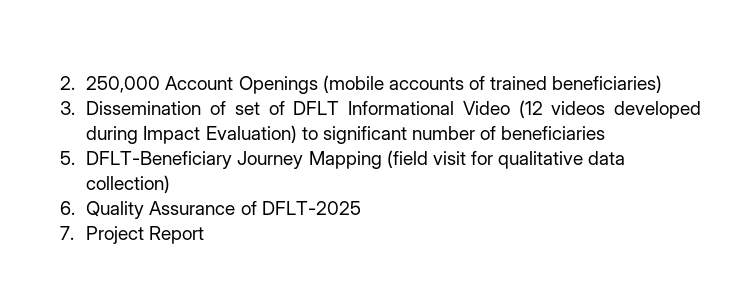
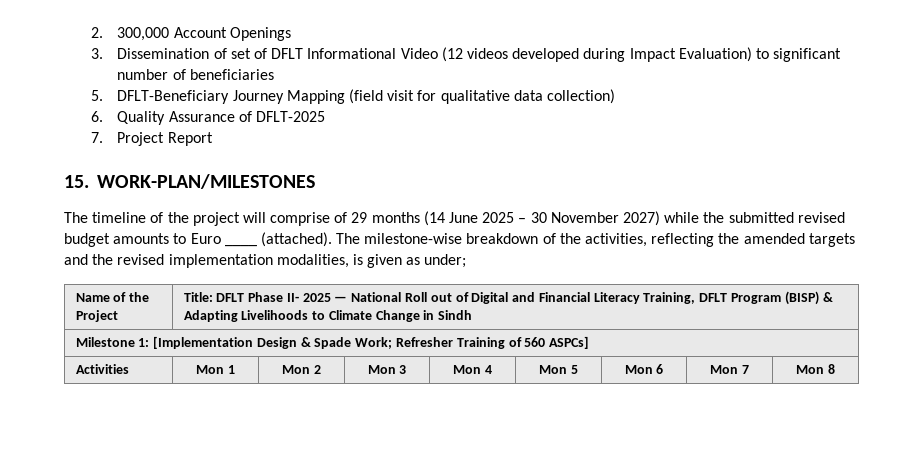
[86,76,161,93] 250,000 -> [117,27,170,41] 300,000
[322,75,663,93] (mobile accounts of trained beneficiaries) -> (291, 34) none
(205, 235) none -> [64,174,315,189] [64,211,845,226] [64,233,221,247] [224,232,855,247] [64,254,467,268] [75,292,150,302] [75,310,118,322] [183,291,833,305] [183,310,473,322] [75,336,590,349] [75,364,129,374] [196,365,235,374] [282,365,321,374] [367,365,407,374] [453,365,492,374] [539,365,578,374] [624,364,664,374] [710,365,749,374] [796,364,835,374] // 15. WORK-PLAN/MILESTONES // The timeline of the project will comprise of 29 months (14 June 2025 – 30 November 2027) while the submitted revised budget amounts to Euro ____ (attached). The milestone-wise breakdown of the activities, reflecting the amended targets and the revised implementation modalities, is given as under; // Name of the Project | Title: DFLT Phase II- 2025 — National Roll out of Digital and Financial Literacy Training, DFLT Program (BISP) & Adapting Livelihoods to Climate Change in Sindh // Milestone 1: [Implementation Design & Spade Work; Refresher Training of 560 ASPCs] // Activities | Mon 1 | Mon 2 | Mon 3 | Mon 4 | Mon 5 | Mon 6 | Mon 7 | Mon 8

